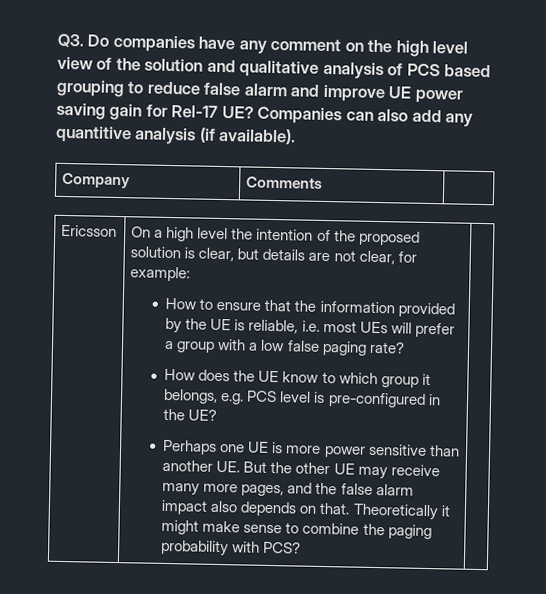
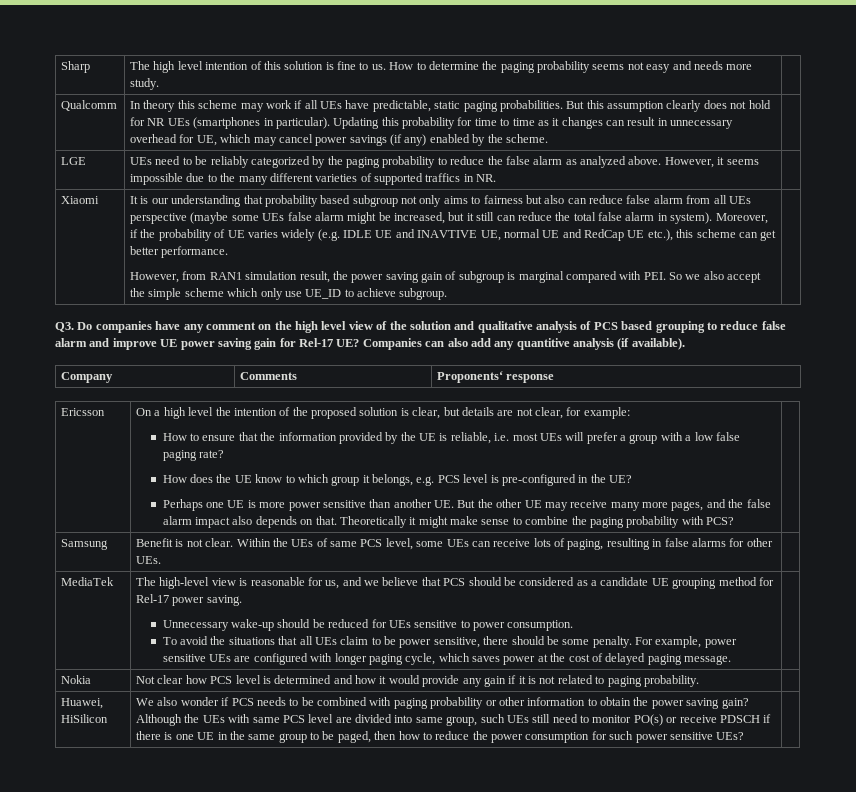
(57, 40) none -> [61,61,91,73] [130,61,753,73] [130,78,160,90] [61,100,118,111] [130,100,771,112] [130,117,734,129] [130,134,548,146] [61,157,87,165] [130,156,759,168] [130,173,497,185] [61,196,100,204] [130,195,751,207] [130,212,768,224] [130,229,777,241] [130,246,229,258] [130,271,762,283] [130,288,448,300] Sharp | The high level intention of this solution is fine to us. How to determine the paging probability seems not easy and needs more study. | // Qualcomm | In theory this scheme may work if all UEs have predictable, static paging probabilities. But this assumption clearly does not hold for NR UEs (smartphones in particular). Updating this probability for time to time as it changes can result in unnecessary overhead for UE, which may cancel power savings (if any) enabled by the scheme. | // LGE | UEs need to be reliably categorized by the paging probability to reduce the false alarm as analyzed above. However, it seems impossible due to the many different varieties of supported traffics in NR. | // Xiaomi | It is our understanding that probability based subgroup not only aims to fairness but also can reduce false alarm from all UEs perspective (maybe some UEs false alarm might be increased, but it still can reduce the total false alarm in system). Moreover, if the probability of UE varies widely (e.g. IDLE UE and INAVTIVE UE, normal UE and RedCap UE etc.), this scheme can get better performance. // However, from RAN1 simulation result, the power saving gain of subgroup is marginal compared with PEI. So we also accept the simple scheme which only use UE_ID to achieve subgroup. | //
(324, 182) none -> [437,371,555,383] Proponents‘ response
(302, 547) none -> [61,539,109,550] [136,538,773,550] [136,556,162,564] [61,577,115,586] [136,577,774,589] [136,594,242,606] [162,619,574,631] [162,636,737,648] [162,653,732,665] [61,675,92,684] [136,675,699,687] [61,698,104,709] [61,714,109,723] [136,697,749,709] [136,714,772,726] [136,731,745,743] // Samsung | Benefit is not clear. Within the UEs of same PCS level, some UEs can receive lots of paging, resulting in false alarms for other UEs. | // MediaTek | The high-level view is reasonable for us, and we believe that PCS should be considered as a candidate UE grouping method for Rel-17 power saving. // Unnecessary wake-up should be reduced for UEs sensitive to power consumption. // To avoid the situations that all UEs claim to be power sensitive, there should be some penalty. For example, power sensitive UEs are configured with longer paging cycle, which saves power at the cost of delayed paging message. | // Nokia | Not clear how PCS level is determined and how it would provide any gain if it is not related to paging probability. | // Huawei, HiSilicon | We also wonder if PCS needs to be combined with paging probability or other information to obtain the power saving gain? Although the UEs with same PCS level are divided into same group, such UEs still need to monitor PO(s) or receive PDSCH if there is one UE in the same group to be paged, then how to reduce the power consumption for such power sensitive UEs? |

